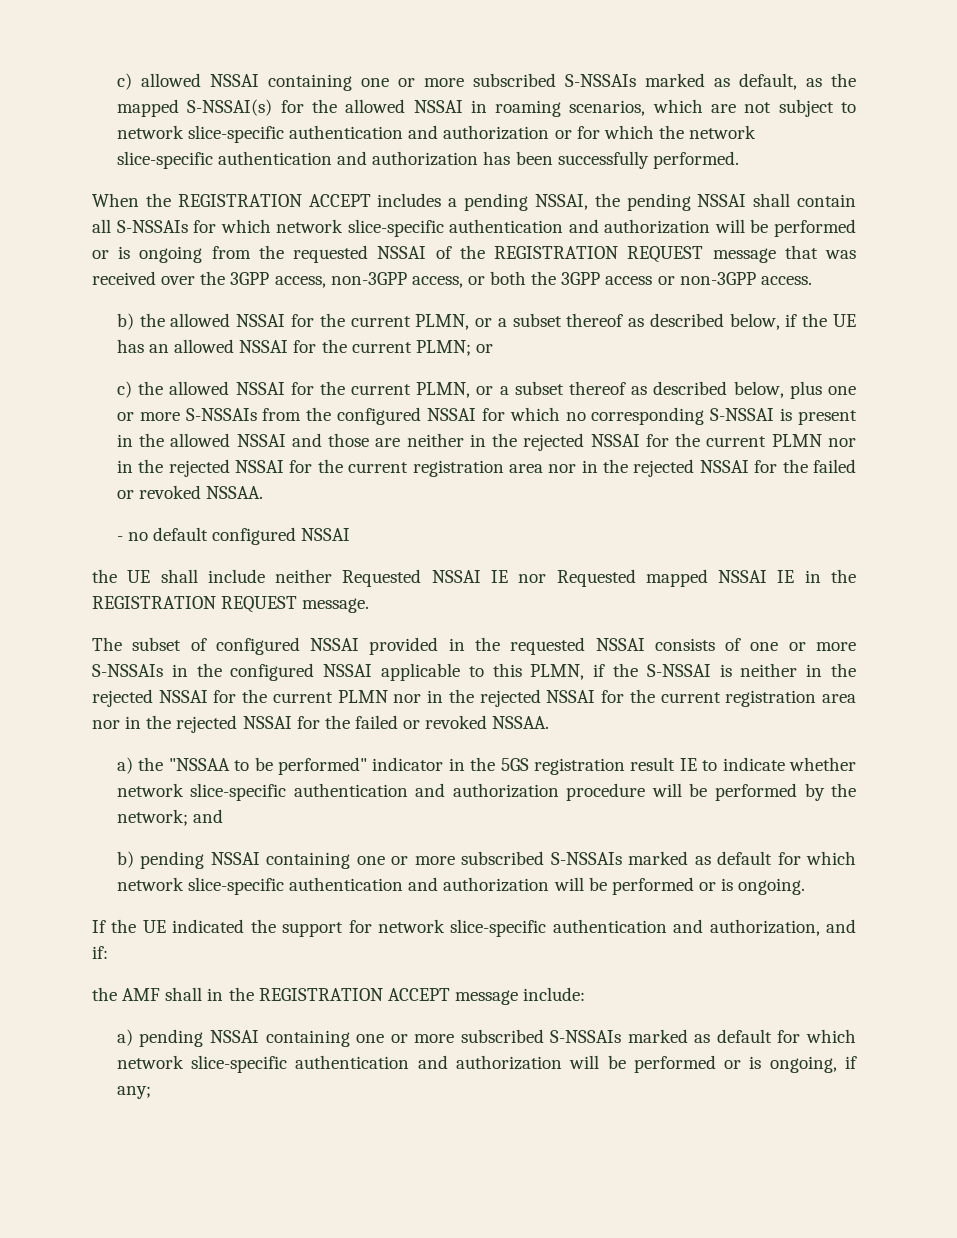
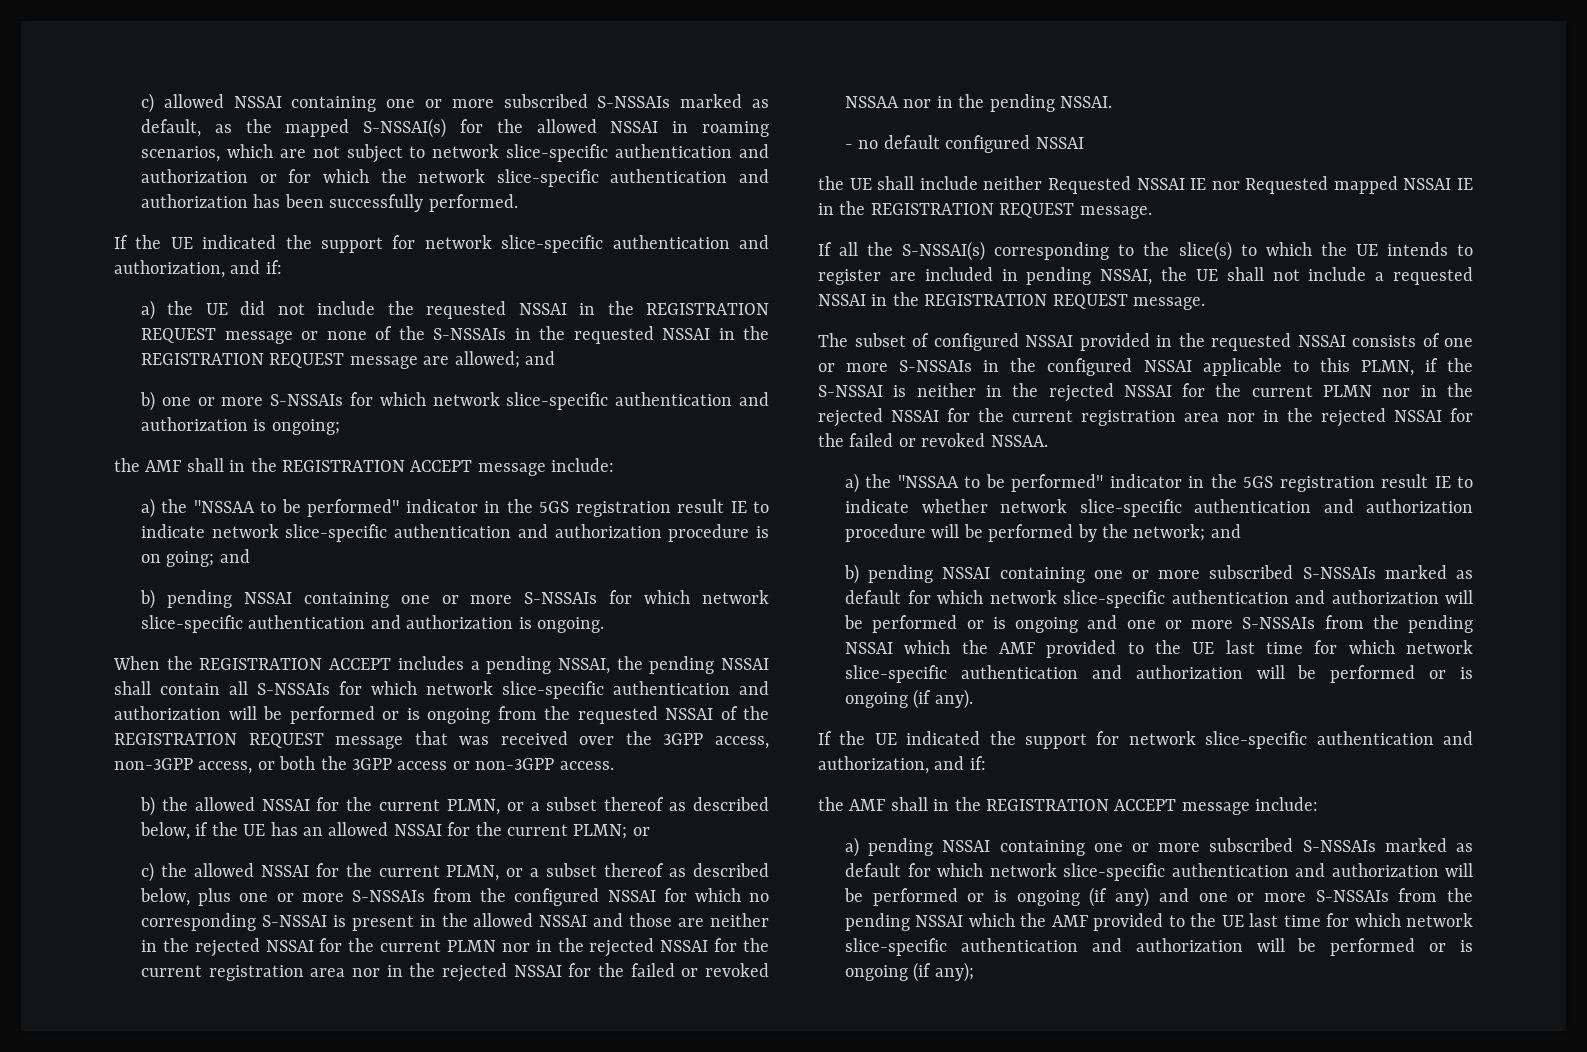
(739, 160) none -> [114,235,769,253] [114,260,282,278] [141,300,769,320] [141,326,769,344] [141,351,556,369] [140,391,769,411] [141,417,340,435] [114,458,615,476] [141,498,769,518] [141,524,769,542] [141,549,250,567] [140,589,770,609] [141,615,605,633] // If the UE indicated the support for network slice-specific authentication and authorization, and if: // a) the UE did not include the requested NSSAI in the REGISTRATION REQUEST message or none of the S-NSSAIs in the requested NSSAI in the REGISTRATION REQUEST message are allowed; and // b) one or more S-NSSAIs for which network slice-specific authentication and authorization is ongoing; // the AMF shall in the REGISTRATION ACCEPT message include: // a) the "NSSAA to be performed" indicator in the 5GS registration result IE to indicate network slice-specific authentication and authorization procedure is on going; and // b) pending NSSAI containing one or more S-NSSAIs for which network slice-specific authentication and authorization is ongoing.
[206,486,264,499] NSSAA. -> [845,94,1113,112] NSSAA nor in the pending NSSAI.
(370, 605) none -> [818,241,1473,261] [818,267,1473,285] [818,292,1205,310] // If all the S-NSSAI(s) corresponding to the slice(s) to which the UE intends to register are included in pending NSSAI, the UE shall not include a requested NSSAI in the REGISTRATION REQUEST message.
[738,878,806,895] ongoing. -> [1015,615,1473,633] [845,640,1474,658] [845,665,1473,683] [845,689,973,709] ongoing and one or more S-NSSAIs from the pending NSSAI which the AMF provided to the UE last time for which network slice-specific authentication and authorization will be performed or is ongoing (if any).
[769,1056,858,1073] [116,1086,151,1099] ongoing, if any; -> [1016,887,1473,907] [845,913,1473,931] [845,938,1473,956] [845,962,974,982] ongoing (if any) and one or more S-NSSAIs from the pending NSSAI which the AMF provided to the UE last time for which network slice-specific authentication and authorization will be performed or is ongoing (if any);

